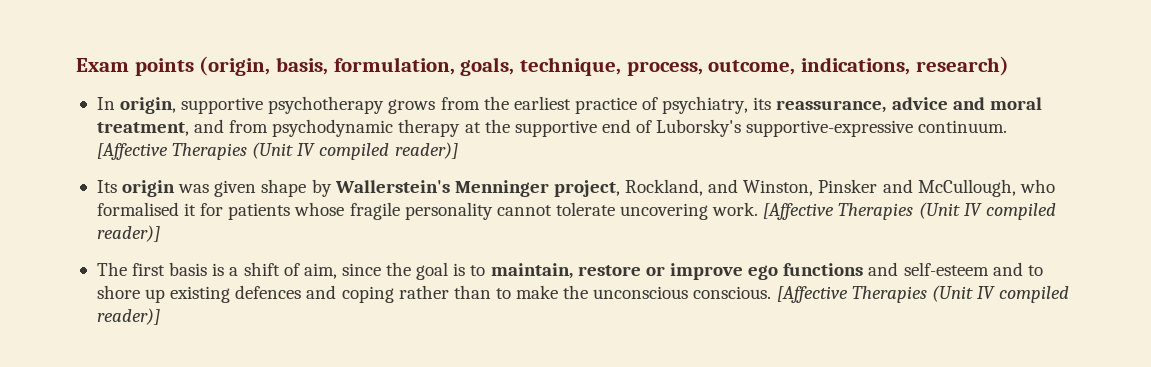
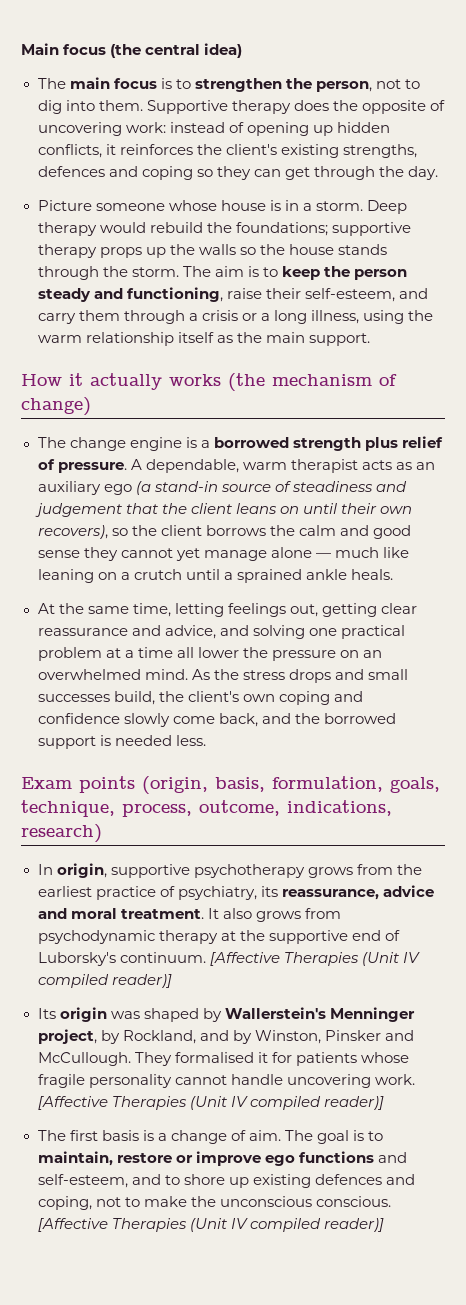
(76, 65) none -> [21,43,243,58] [37,77,420,92] [37,100,445,114] [37,122,390,136] [37,144,417,158] [37,166,438,180] [37,200,407,214] [37,222,411,236] [37,244,387,258] [37,266,407,280] [37,287,428,302] [37,310,434,324] [37,332,370,346] [21,373,397,391] [21,397,91,416] [37,436,443,451] [37,459,435,473] [37,481,407,495] [34,503,412,517] [37,525,411,539] [37,547,409,561] [37,569,393,583] [37,603,417,617] [37,625,405,639] [37,647,382,661] [37,669,408,683] [37,691,363,705] [37,713,396,727] [37,735,206,749] Main focus (the central idea) // The main focus is to strengthen the person, not to dig into them. Supportive therapy does the opposite of uncovering work: instead of opening up hidden conflicts, it reinforces the client's existing strengths, defences and coping so they can get through the day. // Picture someone whose house is in a storm. Deep therapy would rebuild the foundations; supportive therapy props up the walls so the house stands through the storm. The aim is to keep the person steady and functioning, raise their self-esteem, and carry them through a crisis or a long illness, using the warm relationship itself as the main support. // How it actually works (the mechanism of change) // The change engine is a borrowed strength plus relief of pressure. A dependable, warm therapist acts as an auxiliary ego (a stand-in source of steadiness and judgement that the client leans on until their own recovers), so the client borrows the calm and good sense they cannot yet manage alone — much like leaning on a crutch until a sprained ankle heals. // At the same time, letting feelings out, getting clear reassurance and advice, and solving one practical problem at a time all lower the pressure on an overwhelmed mind. As the stress drops and small successes build, the client's own coping and confidence slowly come back, and the borrowed support is needed less. //
[96,119,225,136] treatment, and -> [120,908,301,922] treatment. It also grows
[746,120,914,137] supportive-expressive -> (116, 959) none
[214,179,307,197] given shape -> [143,1008,199,1022] shaped
(620, 188) none -> [100,1030,120,1044] by
(739, 186) none -> [232,1030,252,1044] by
[917,179,1055,197] McCullough, who -> [37,1052,172,1066] McCullough. They
[555,202,615,216] tolerate -> [230,1074,283,1085] handle
[243,262,412,279] shift of aim, since the -> [170,1130,313,1144] change of aim. The
[903,262,989,276] self-esteem -> [37,1174,128,1188] self-esteem,
[341,285,491,303] coping rather than -> [37,1196,121,1210] coping, not

